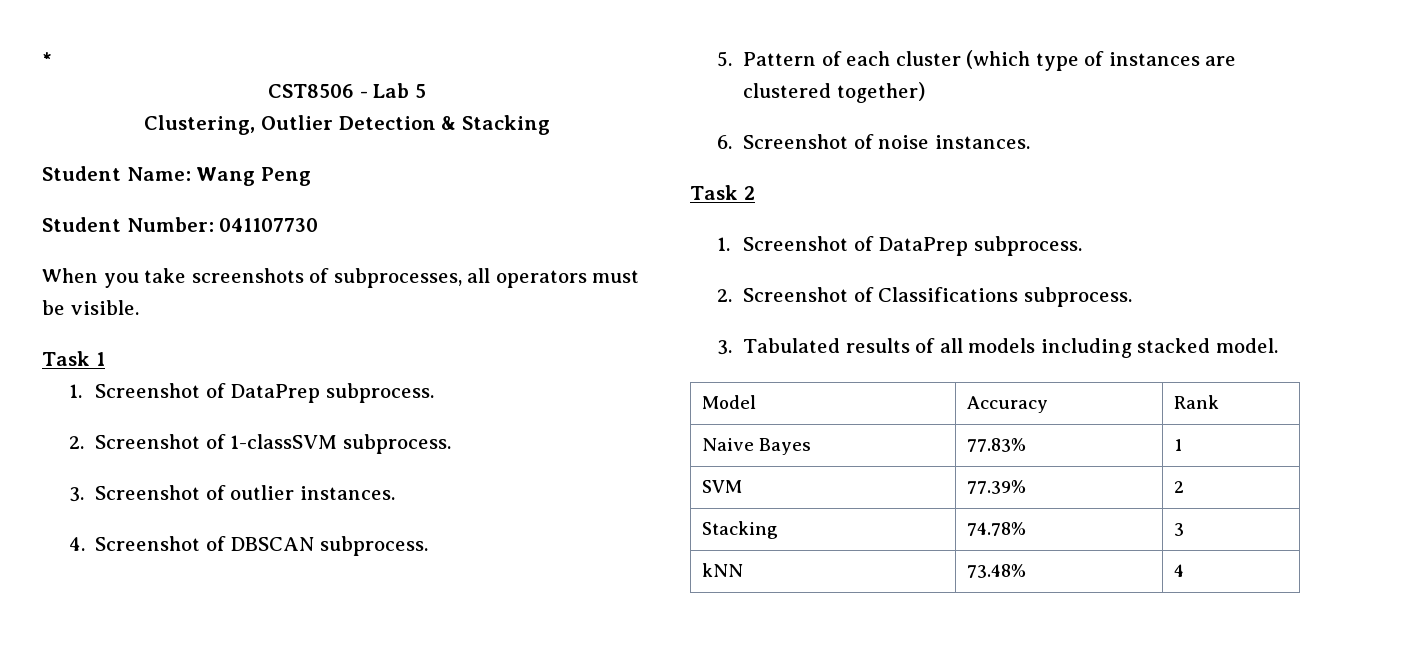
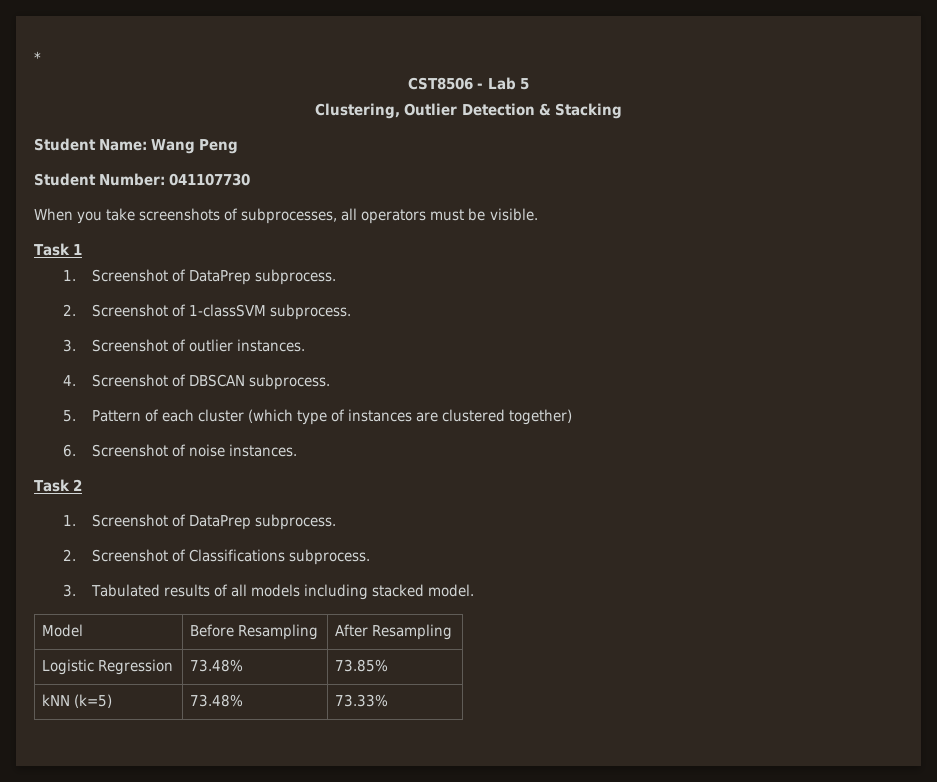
[966,396,1048,413] [1173,395,1219,409] [701,438,811,455] [966,438,1026,452] [1173,439,1182,451] [701,480,742,493] [966,480,1026,494] [1173,481,1184,493] [701,521,778,539] [966,522,1026,536] [1173,523,1184,536] [701,563,743,577] [966,564,1026,578] [1173,564,1184,577] Accuracy | Rank // Naive Bayes | 77.83% | 1 // SVM | 77.39% | 2 // Stacking | 74.78% | 3 // kNN | 73.48% | 4 -> [189,624,318,640] [334,624,452,640] [41,659,173,675] [189,659,243,672] [334,659,388,672] [41,694,112,708] [189,694,243,707] [334,694,388,707] Before Resampling | After Resampling // Logistic Regression | 73.48% | 73.85% // kNN (k=5) | 73.48% | 73.33%

